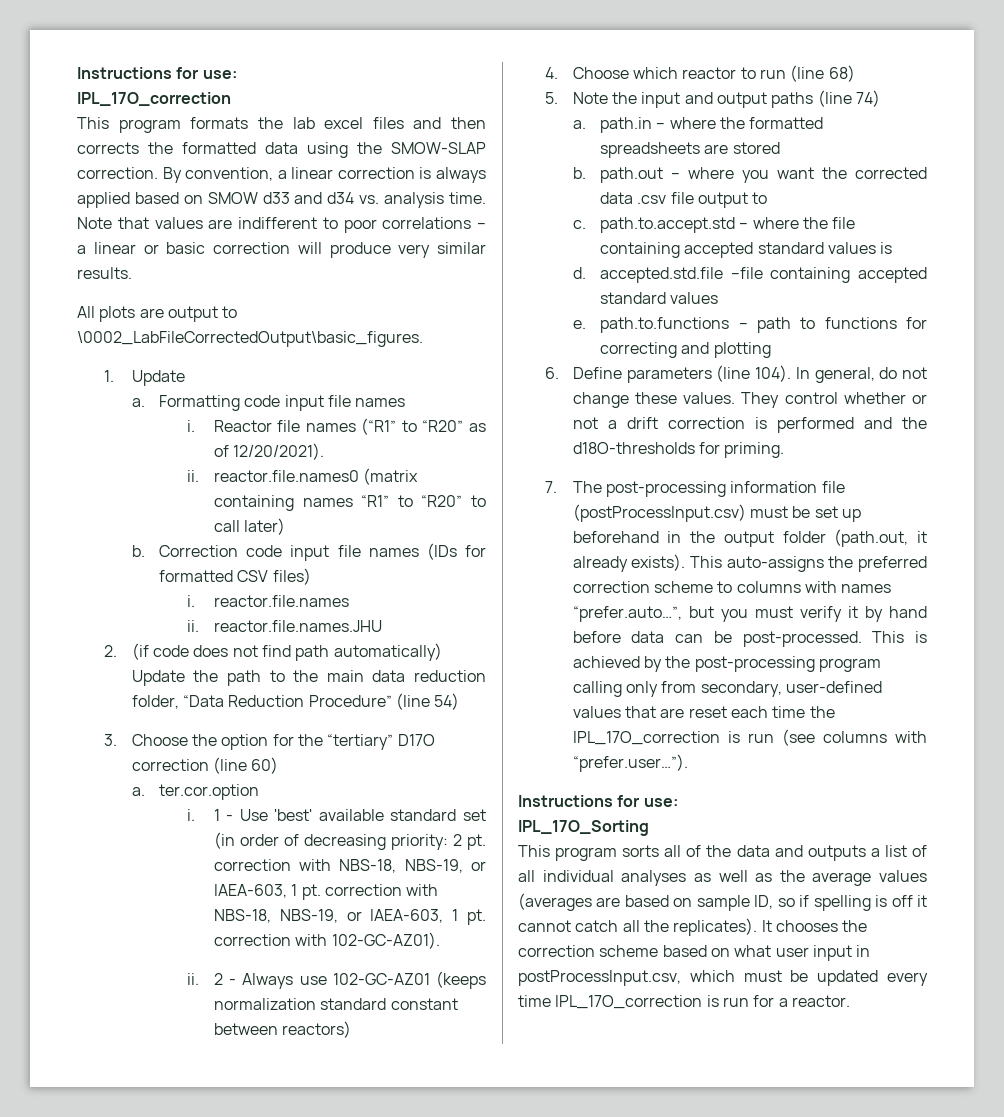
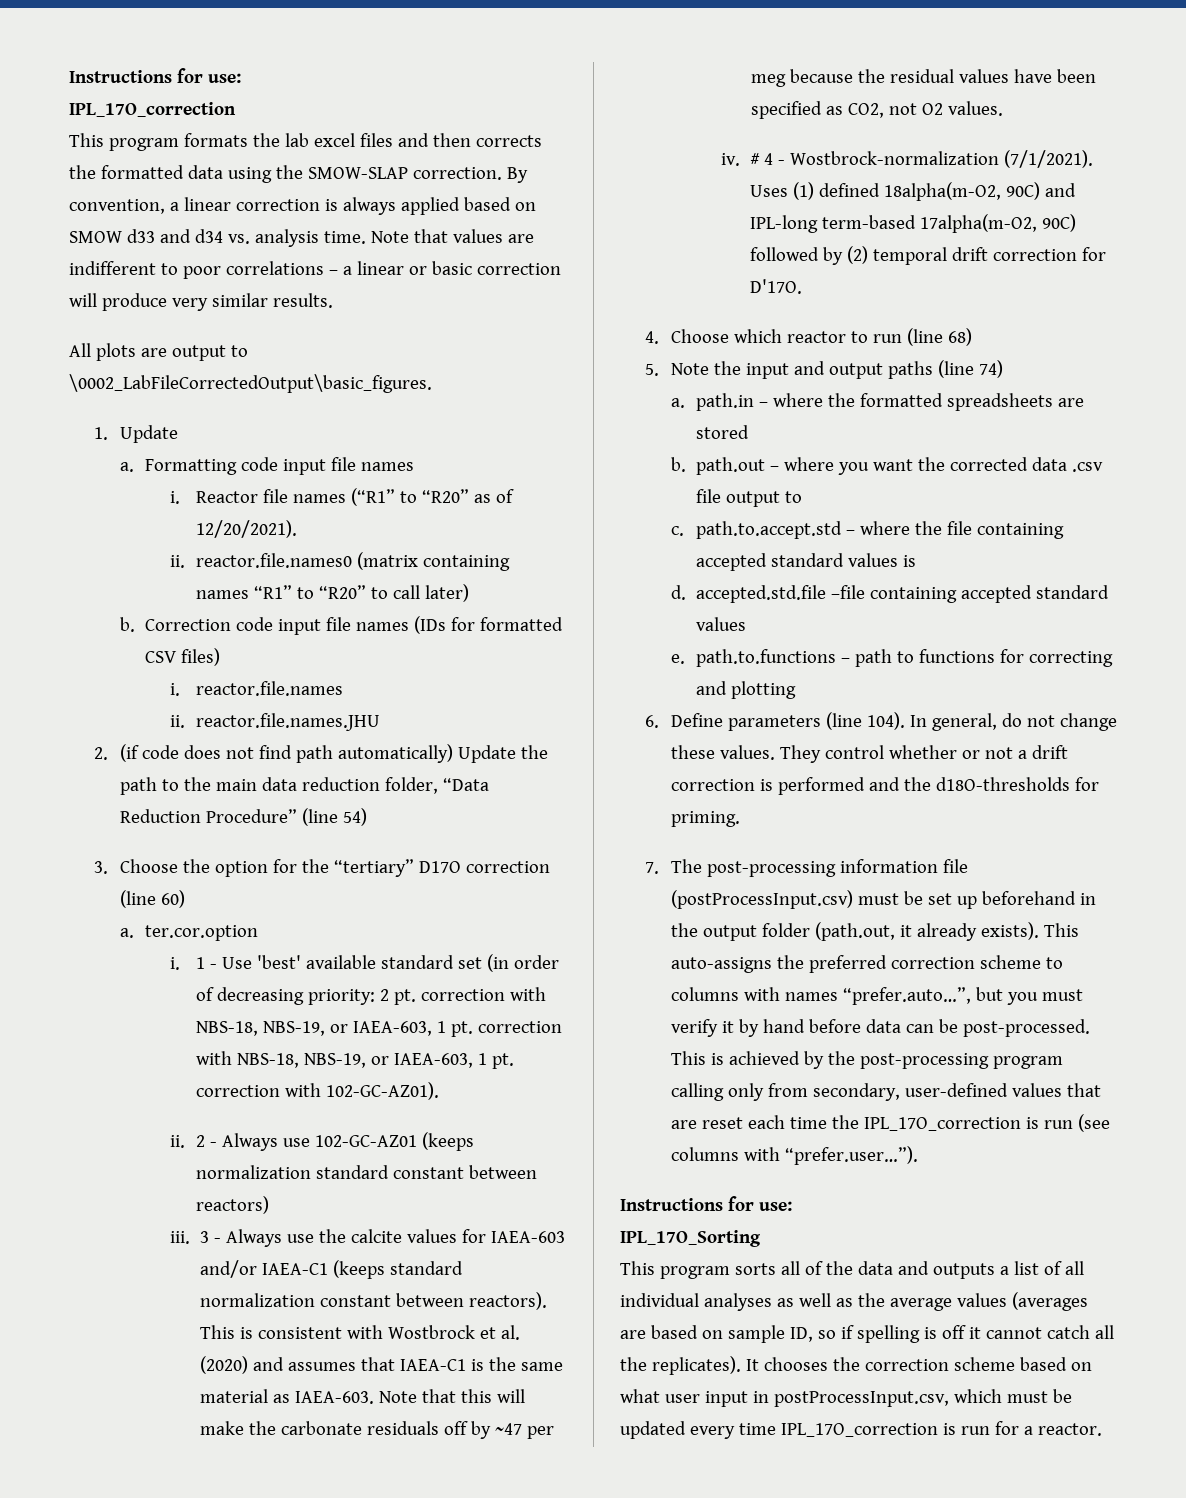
(352, 1029) none -> [170,1229,565,1247] [199,1260,463,1279] [199,1292,547,1310] [199,1325,520,1340] [199,1356,563,1374] [199,1389,525,1404] [199,1421,554,1439] [750,69,1096,87] [750,101,1003,119] [721,150,1093,168] [749,182,1076,201] [749,214,1076,233] [749,246,1106,265] [749,279,802,294] // iii. 3 - Always use the calcite values for IAEA-603 and/or IAEA-C1 (keeps standard normalization constant between reactors). This is consistent with Wostbrock et al. (2020) and assumes that IAEA-C1 is the same material as IAEA-603. Note that this will make the carbonate residuals off by ~47 per meg because the residual values have been specified as CO2, not O2 values. // iv. # 4 - Wostbrock-normalization (7/1/2021). Uses (1) defined 18alpha(m-O2, 90C) and IPL-long term-based 17alpha(m-O2, 90C) followed by (2) temporal drift correction for D'17O.

